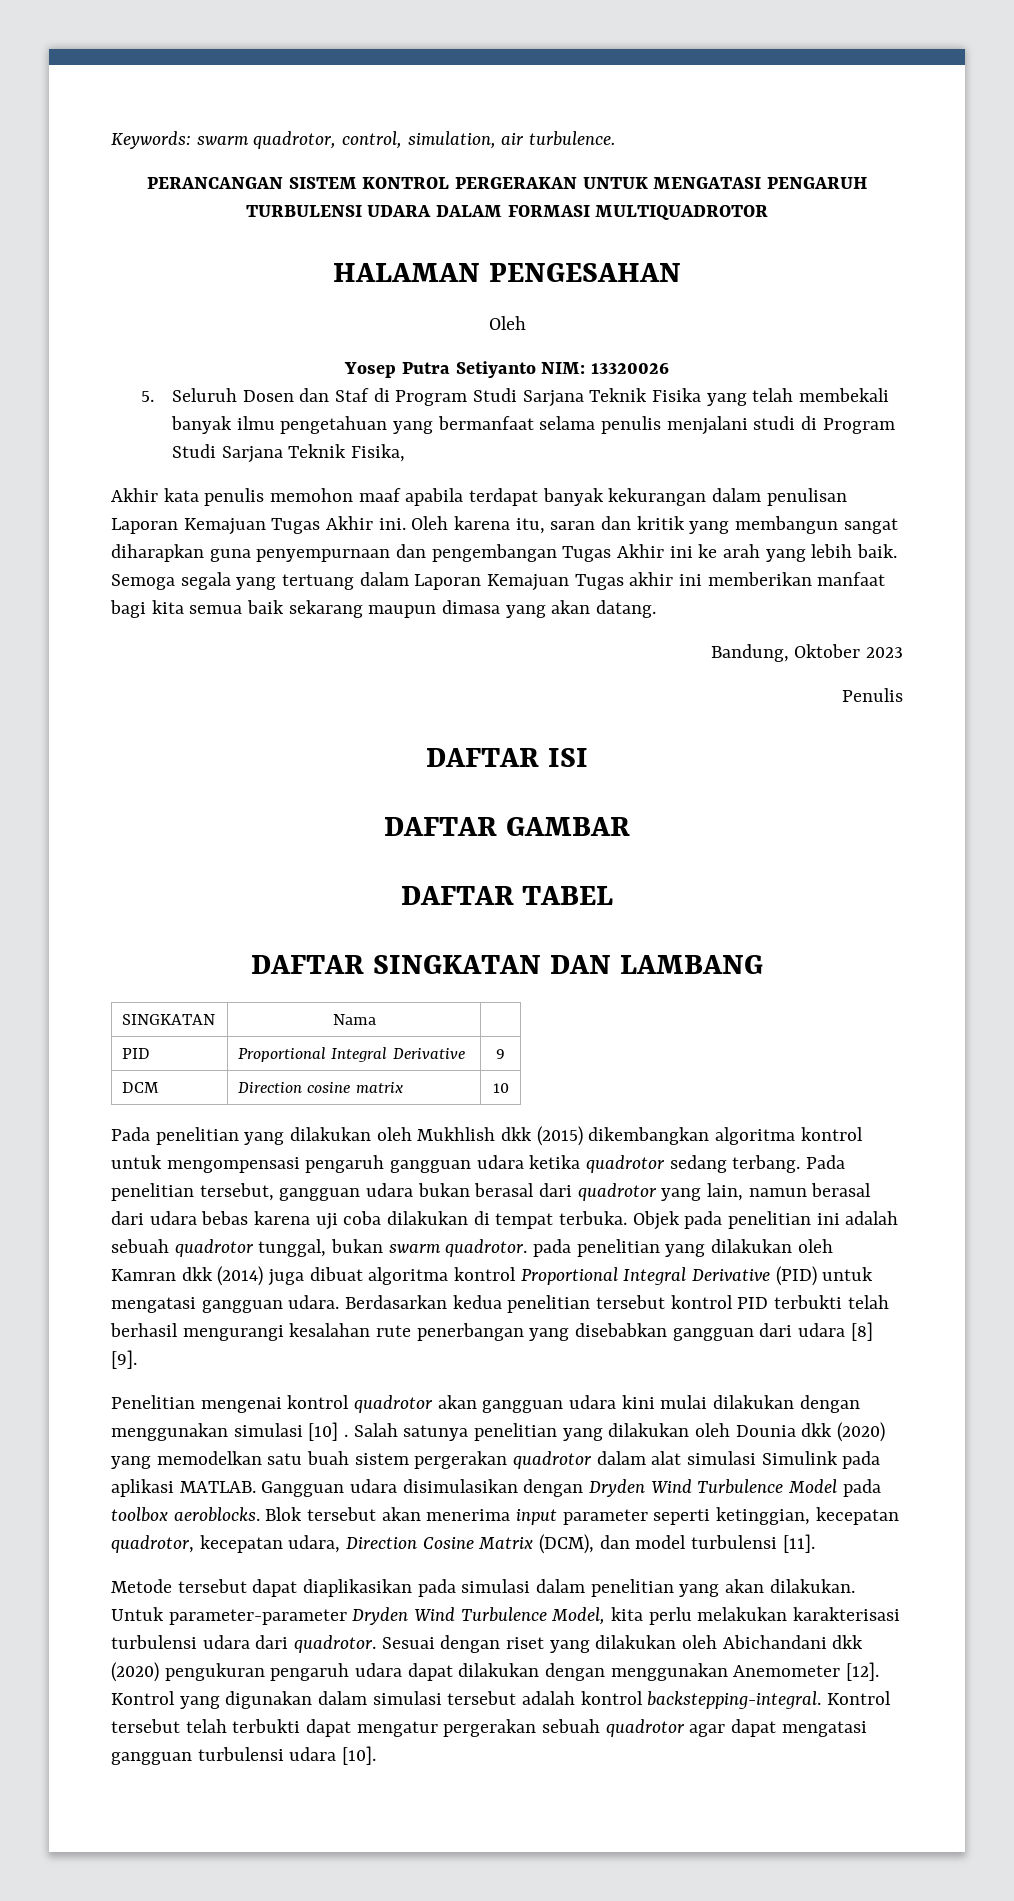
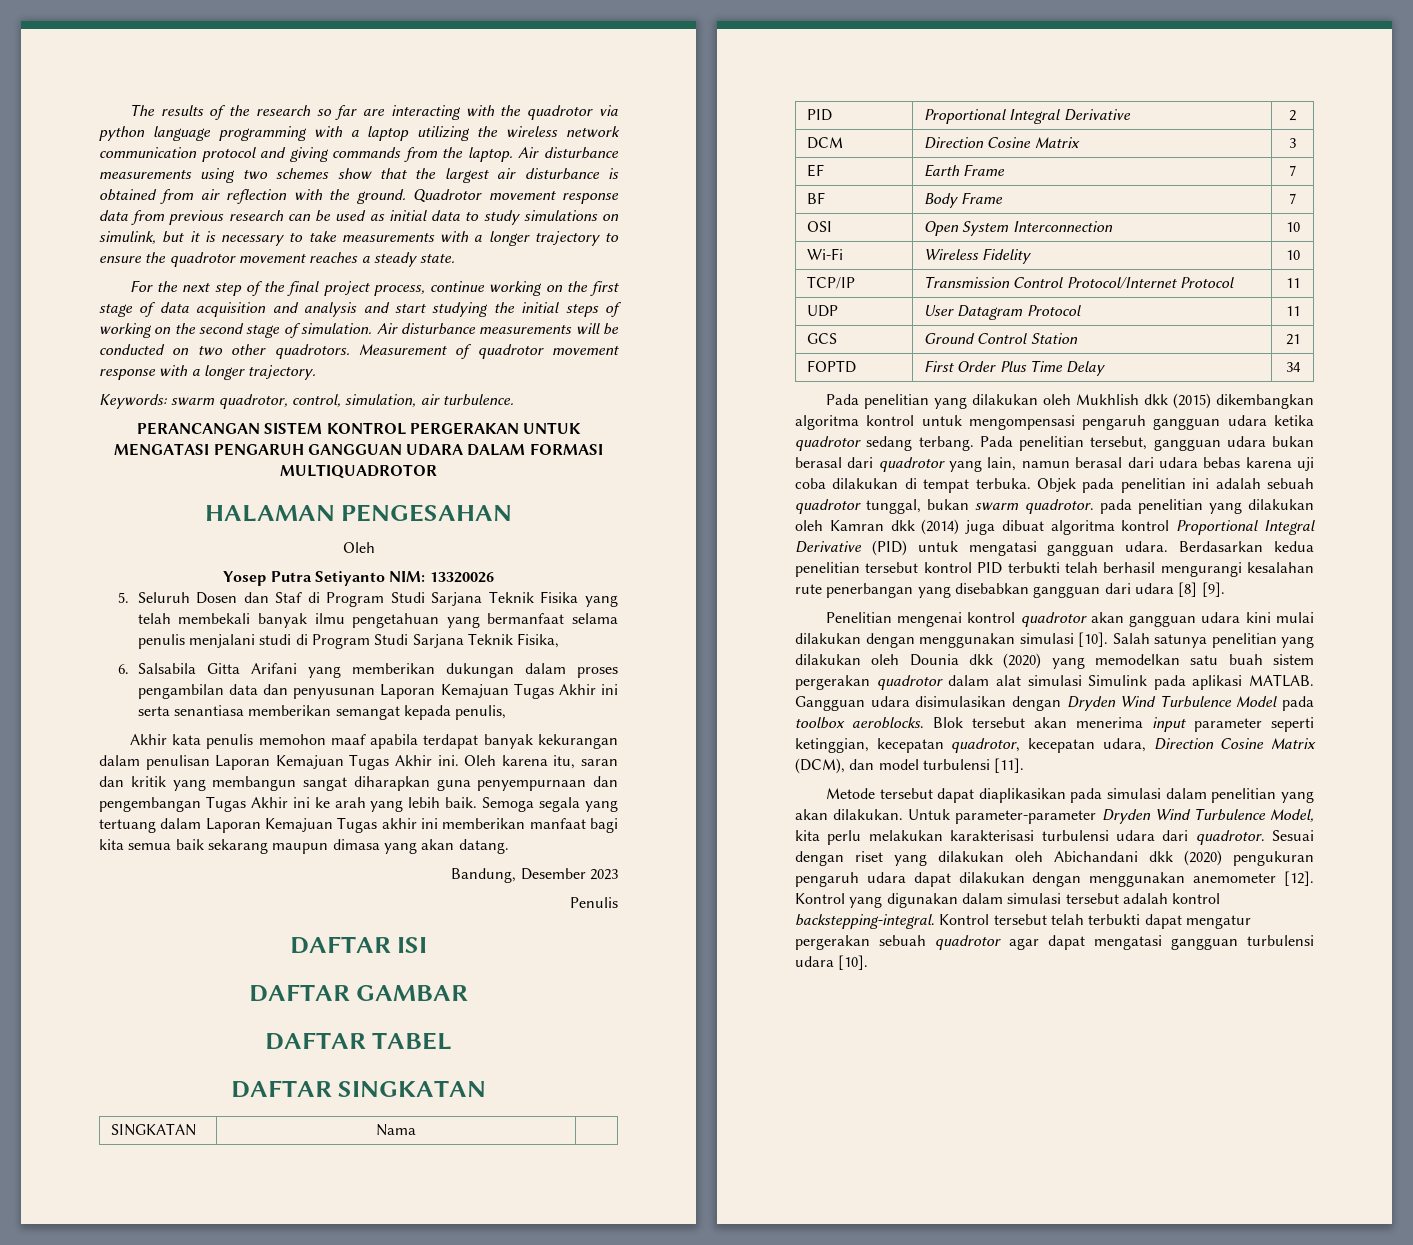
(111, 140) none -> [129,104,619,120] [99,126,621,141] [99,147,619,162] [99,168,619,183] [99,189,619,204] [99,210,619,225] [99,231,619,246] [99,252,456,267] [129,280,619,296] [99,302,623,317] [99,323,620,338] [99,344,619,359] [99,365,317,380] The results of the research so far are interacting with the quadrotor via python language programming with a laptop utilizing the wireless network communication protocol and giving commands from the laptop. Air disturbance measurements using two schemes show that the largest air disturbance is obtained from air reflection with the ground. Quadrotor movement response data from previous research can be used as initial data to study simulations on simulink, but it is necessary to take measurements with a longer trajectory to ensure the quadrotor movement reaches a steady state. // For the next step of the final project process, continue working on the first stage of data acquisition and analysis and start studying the initial steps of working on the second stage of simulation. Air disturbance measurements will be conducted on two other quadrotors. Measurement of quadrotor movement response with a longer trajectory. //
[245,205,362,217] TURBULENSI -> [307,444,402,455] GANGGUAN
(405, 453) none -> [118,663,618,678] [137,683,619,699] [137,705,507,720] // 6. Salsabila Gitta Arifani yang memberikan dukungan dalam proses pengambilan data dan penyusunan Laporan Kemajuan Tugas Akhir ini serta senantiasa memberikan semangat kepada penulis,
[794,644,861,658] Oktober -> [520,868,586,880] Desember
[549,955,763,974] DAN LAMBANG -> (487, 1088) none
[496,1049,505,1059] 9 -> [1289,110,1296,121] 2
[307,1082,403,1093] [492,1083,509,1093] cosine matrix | 10 -> [987,137,1080,148] [1289,138,1296,148] [806,164,824,177] [923,164,1006,177] [1289,165,1296,176] [806,192,825,204] [923,192,1004,208] [1289,193,1296,204] [806,221,832,232] [923,221,1113,236] [1285,222,1300,232] [806,248,843,260] [923,248,1032,264] [1285,250,1300,260] [806,276,855,289] [923,276,1234,289] [1285,278,1300,288] [806,305,838,317] [923,305,1081,320] [1285,306,1300,316] [806,333,837,344] [923,333,1078,344] [1285,334,1300,345] [806,360,856,373] [923,360,1106,376] [1285,362,1301,372] Cosine Matrix | 3 // EF | Earth Frame | 7 // BF | Body Frame | 7 // OSI | Open System Interconnection | 10 // Wi-Fi | Wireless Fidelity | 10 // TCP/IP | Transmission Control Protocol/Internet Protocol | 11 // UDP | User Datagram Protocol | 11 // GCS | Ground Control Station | 21 // FOPTD | First Order Plus Time Delay | 34
[308,1422,349,1441] [10] . -> [1078,632,1108,647] [10].
[733,1665,841,1677] Anemometer -> [1193,873,1277,883] anemometer

